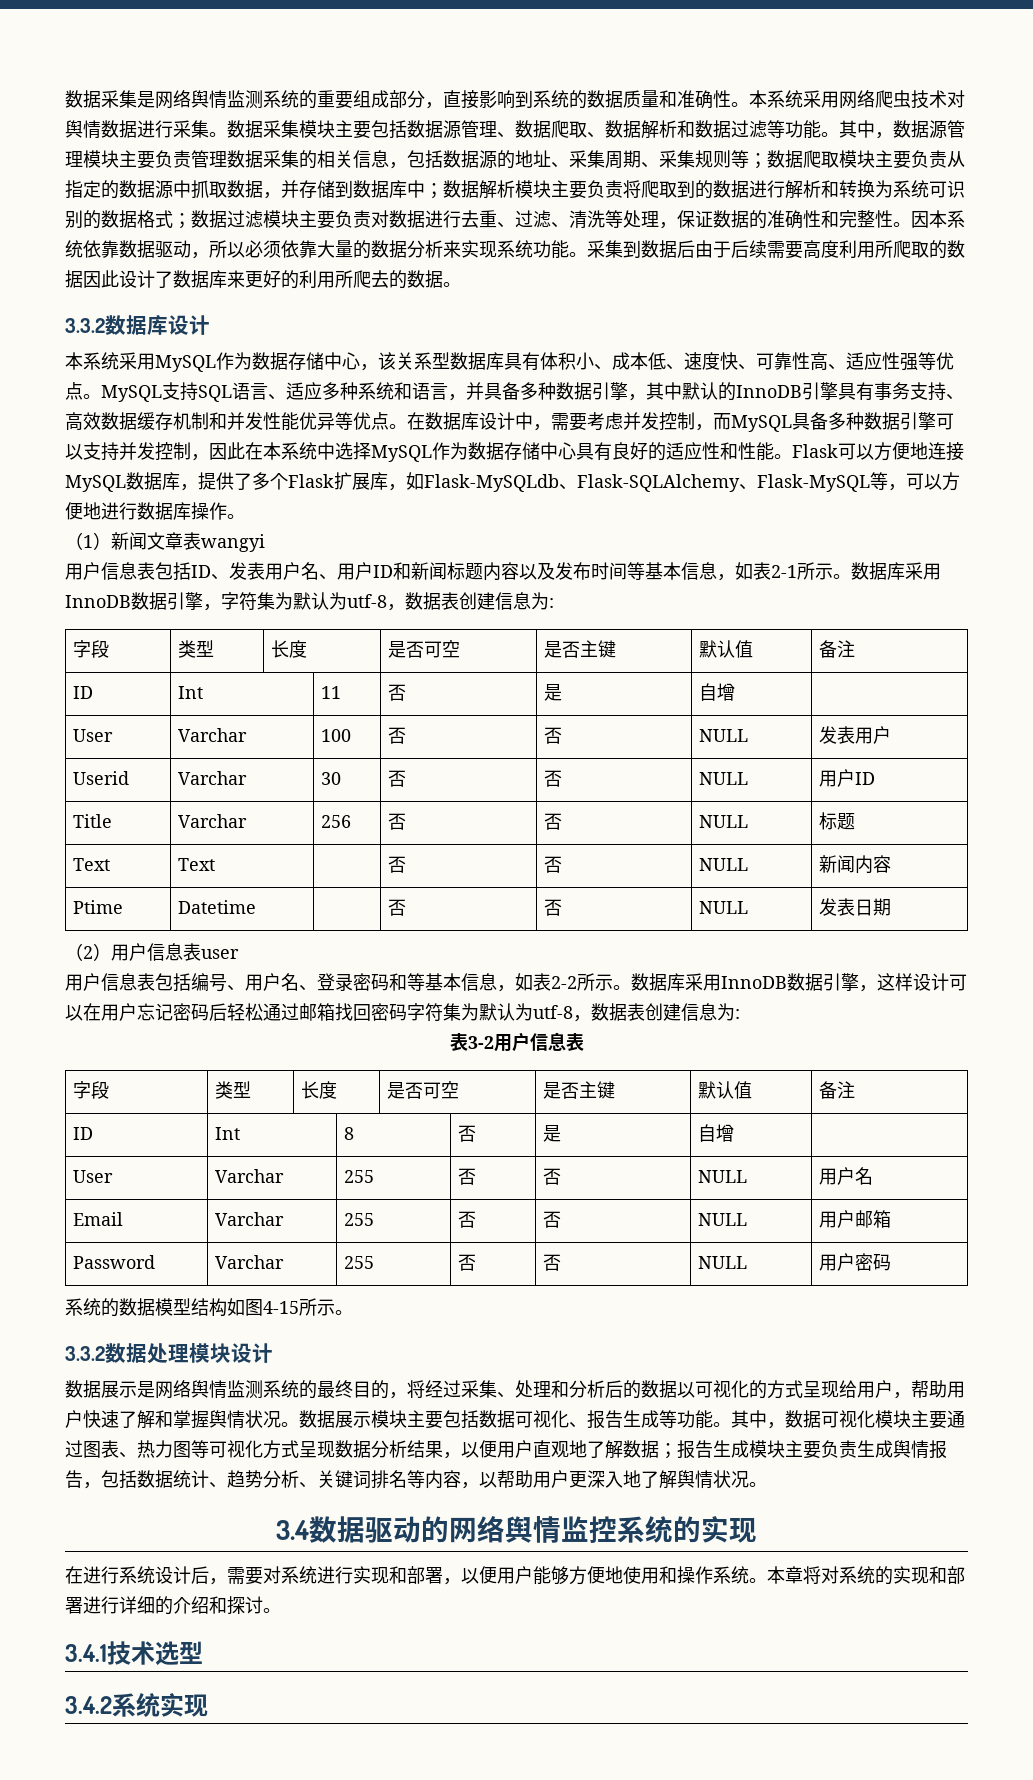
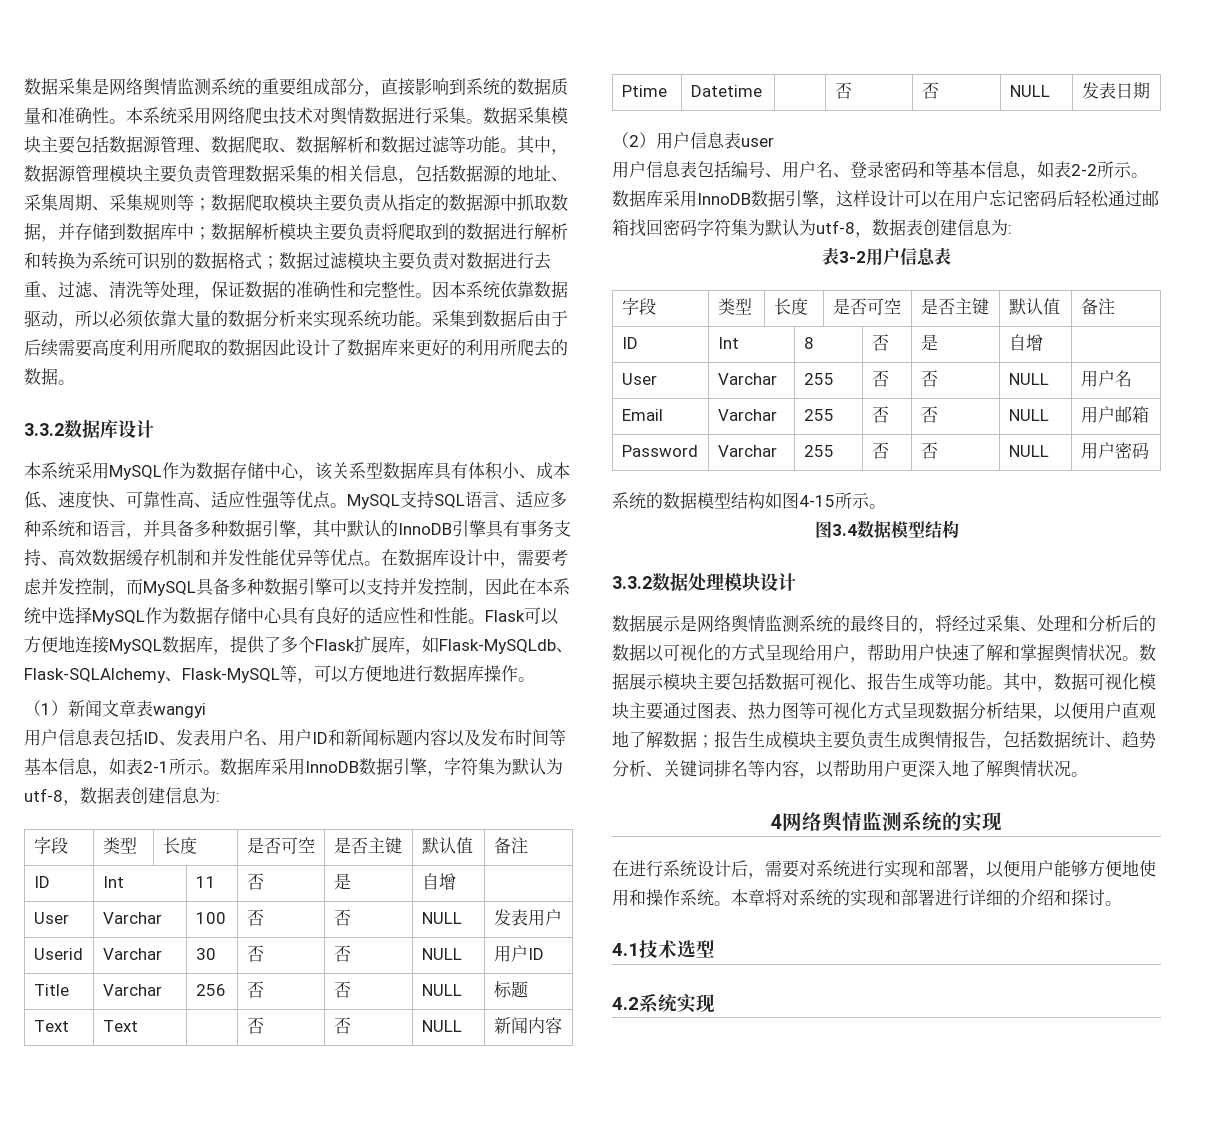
(353, 1312) none -> [814,520,959,539] // 图3.4数据模型结构
[276,1516,617,1543] 3.4数据驱动的网络舆情监控 -> [771,812,902,832] 4网络舆情监测
[65,1644,107,1662] 3.4.1 -> [612,943,639,956] 4.1
[65,1696,112,1714] 3.4.2 -> [612,997,639,1010] 4.2

